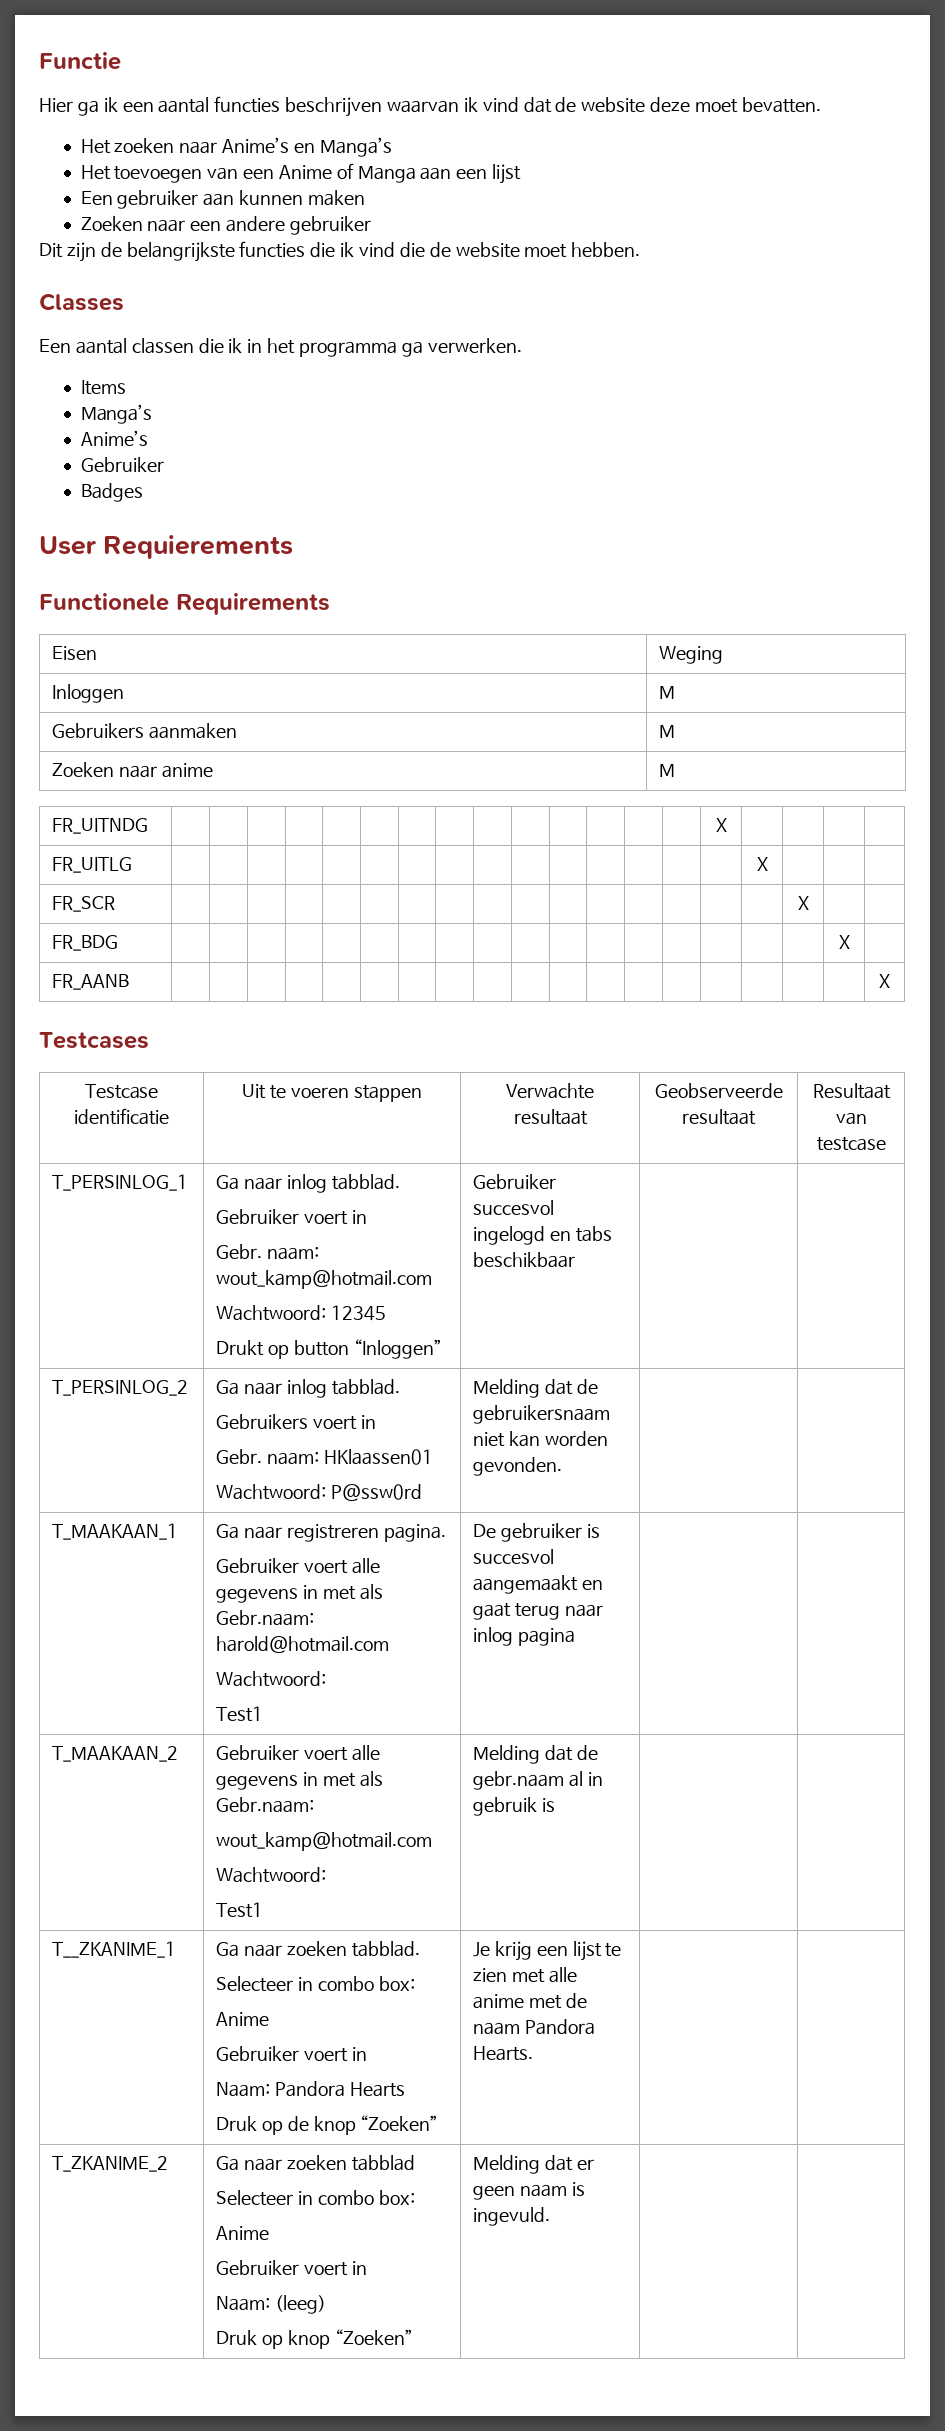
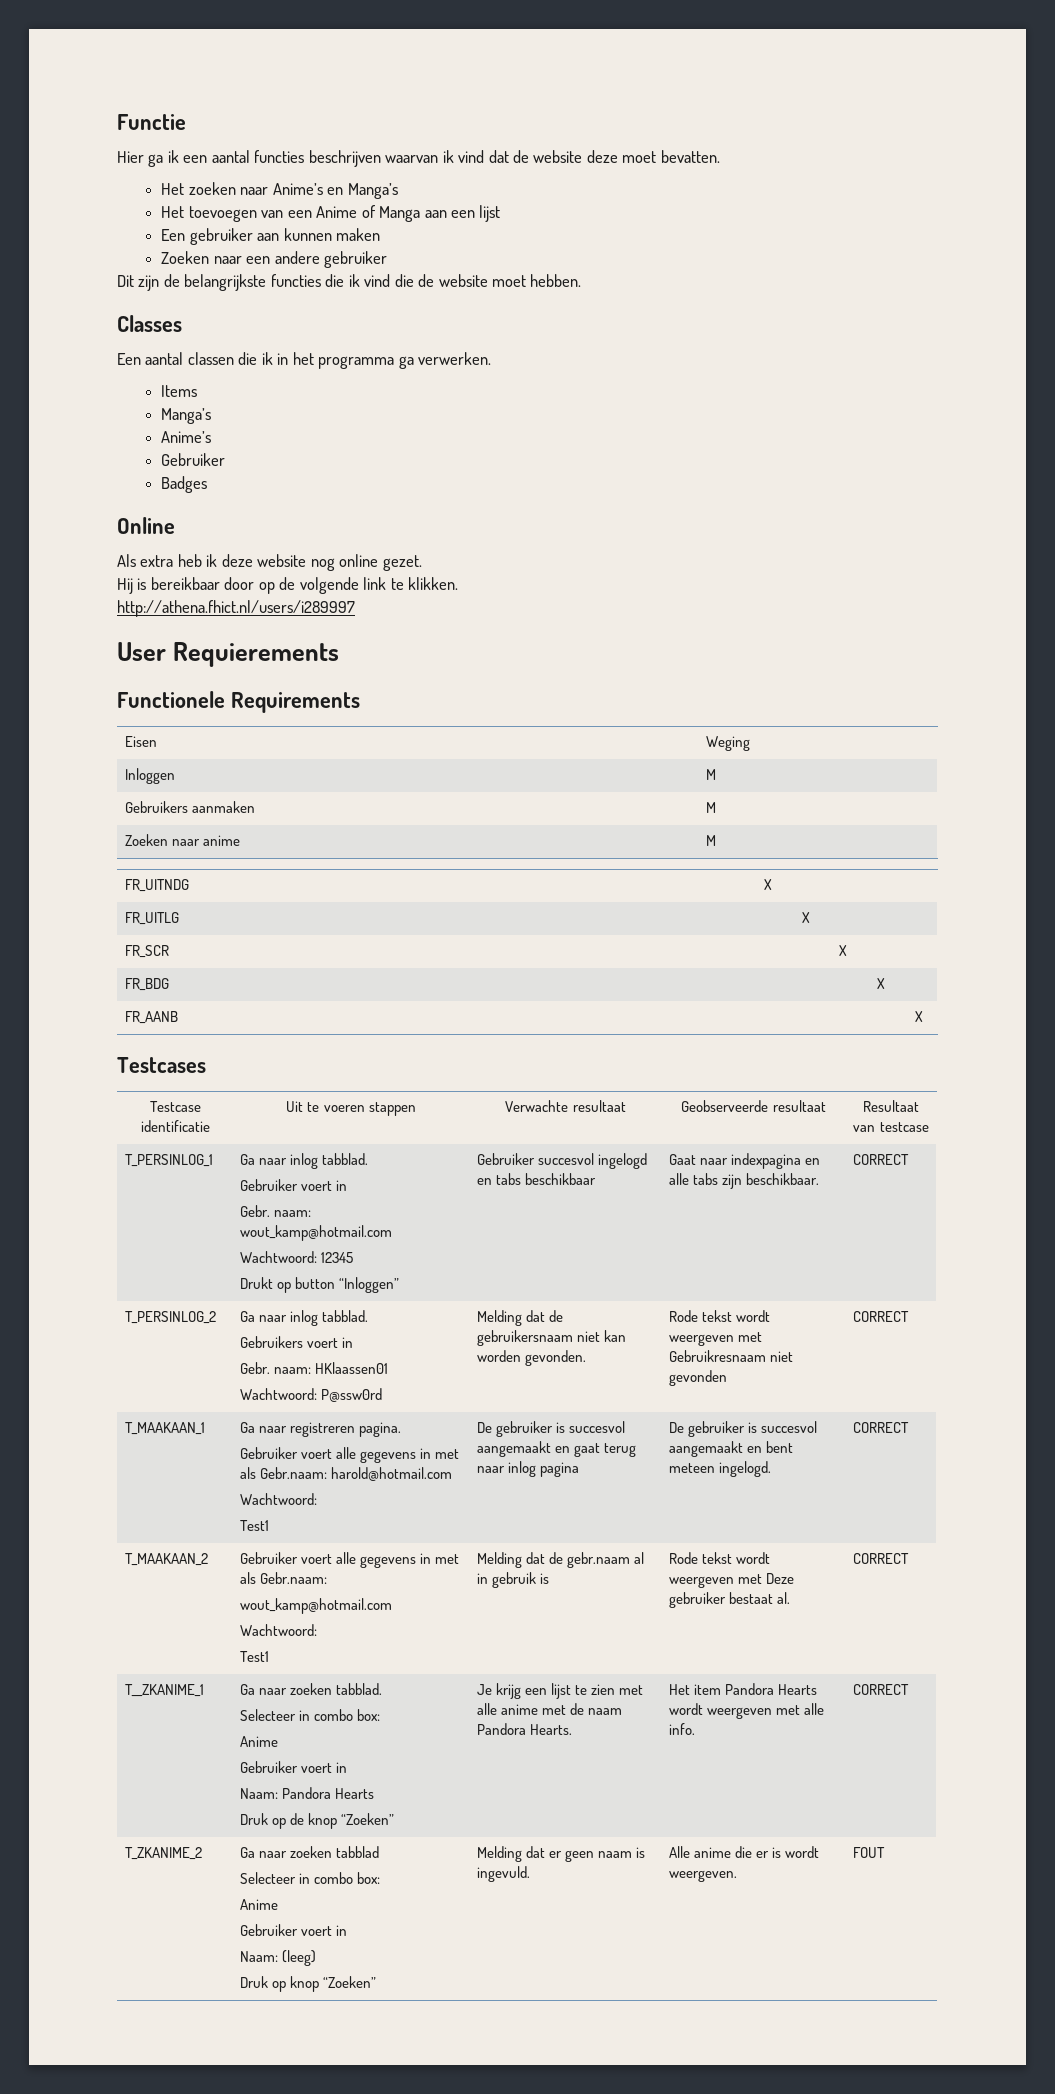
(143, 492) none -> [117,517,175,534] [117,554,422,571] [117,577,459,594] [117,600,355,617] // Online // Als extra heb ik deze website nog online gezet. // Hij is bereikbaar door op de volgende link te klikken. // http://athena.fhict.nl/users/i289997
(575, 1260) | -> [668,1153,820,1169] [668,1173,819,1189] [852,1154,909,1165] Gaat naar indexpagina en alle tabs zijn beschikbaar. | CORRECT
(562, 1466) | -> [668,1310,770,1322] [668,1332,762,1346] [668,1350,793,1362] [668,1370,727,1386] [852,1311,909,1322] Rode tekst wordt weergeven met Gebruikresnaam niet gevonden | CORRECT
(575, 1637) | -> [668,1421,817,1437] [668,1441,793,1457] [668,1461,771,1477] [852,1422,909,1433] De gebruiker is succesvol aangemaakt en bent meteen ingelogd. | CORRECT
(555, 1805) | -> [668,1552,770,1564] [668,1573,794,1588] [668,1592,790,1608] [852,1553,909,1564] Rode tekst wordt weergeven met Deze gebruiker bestaat al. | CORRECT
(533, 2053) | -> [668,1683,817,1695] [668,1703,824,1719] [668,1723,695,1735] [852,1684,909,1695] Het item Pandora Hearts wordt weergeven met alle info. | CORRECT
(550, 2216) | -> [668,1846,820,1858] [668,1870,737,1882] [852,1847,885,1858] Alle anime die er is wordt weergeven. | FOUT

